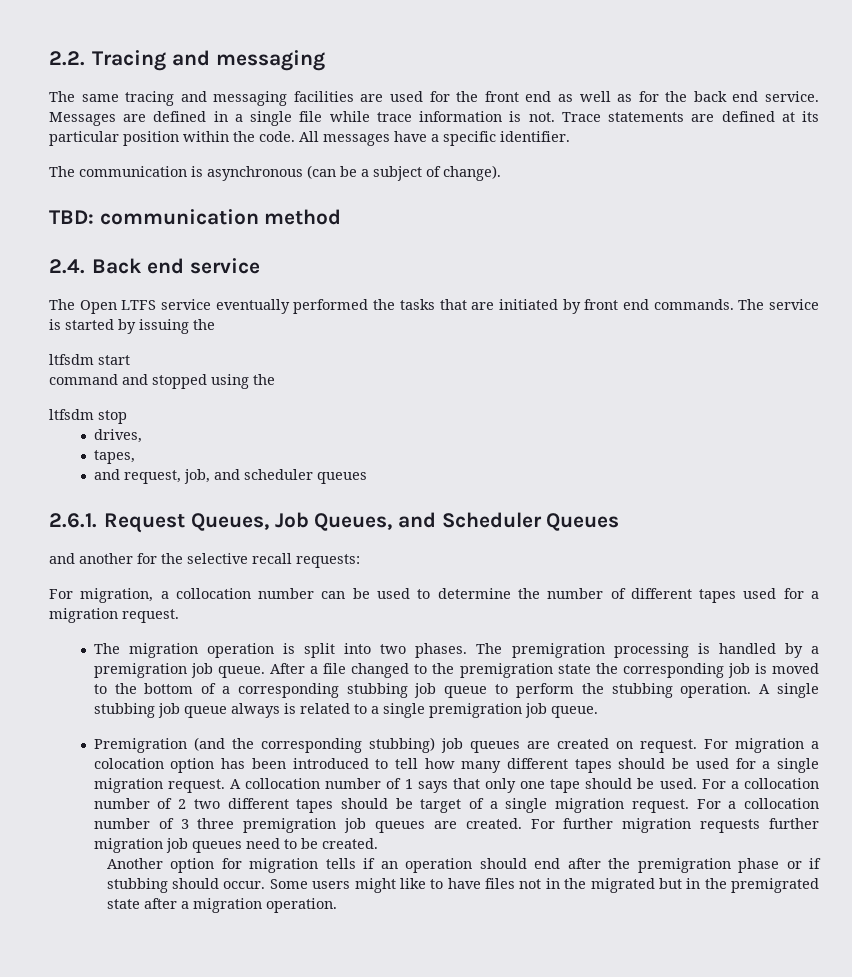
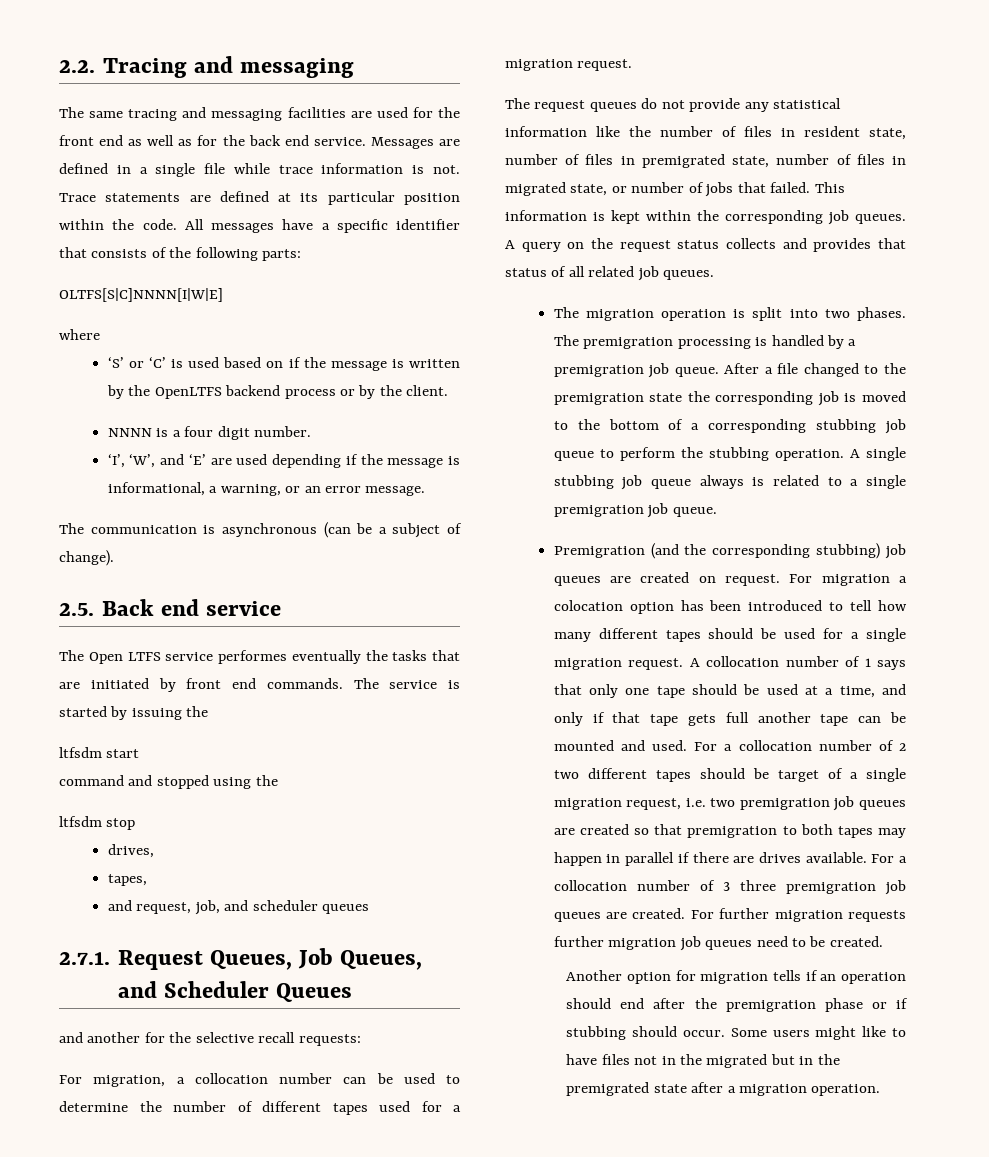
[500,131,570,142] identifier. -> [396,219,460,230] [59,247,302,261] [59,288,223,302] [59,329,100,340] [107,357,460,371] [106,385,449,399] [107,426,312,440] [107,454,460,468] [107,482,426,496] identifier that consists of the following parts: // OLTFS[S|C]NNNN[I|W|E] // where // ‘S’ or ‘C’ is used based on if the message is written by the OpenLTFS backend process or by the client. // NNNN is a four digit number. // ‘I’, ‘W’, and ‘E’ are used depending if the message is informational, a warning, or an error message.
[49,209,342,225] [49,259,85,274] TBD: communication method // 2.4. -> [59,603,94,616] 2.5.
[215,299,369,314] eventually performed -> [218,650,361,664] performes eventually
[49,513,97,528] 2.6.1. -> [59,952,110,965] 2.7.1.
(179, 616) none -> [505,98,842,112] [505,126,906,140] [505,154,906,168] [505,182,845,197] [505,210,906,225] [505,238,906,252] [505,266,715,281] // The request queues do not provide any statistical information like the number of files in resident state, number of files in premigrated state, number of files in migrated state, or number of jobs that failed. This information is kept within the corresponding job queues. A query on the request status collects and provides that status of all related job queues.
(655, 783) none -> [766,684,906,698] [553,712,906,726] [553,740,645,751] used at a time, and only if that tape gets full another tape can be mounted and
[631,799,689,813] request. -> [626,796,906,811] [553,824,907,838] [553,852,867,866] request, i.e. two premigration job queues are created so that premigration to both tapes may happen in parallel if there are drives available.

